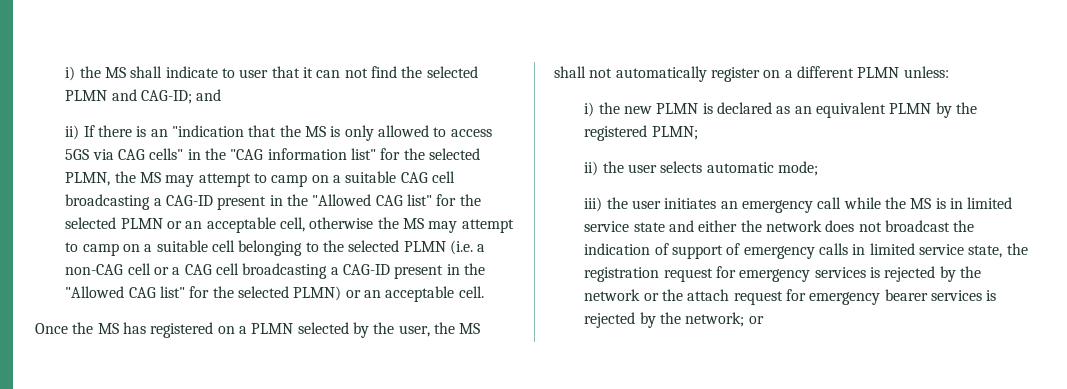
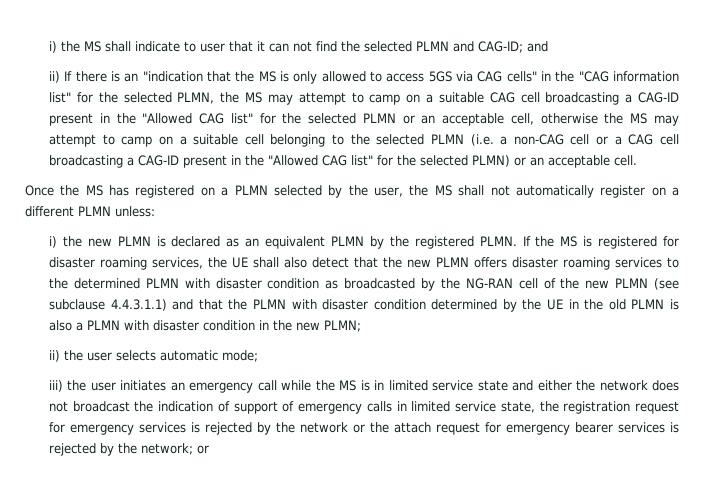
(648, 133) none -> [479,236,679,249] [49,257,680,270] [49,278,680,291] [49,299,680,312] [49,320,321,331] PLMN. If the MS is registered for disaster roaming services, the UE shall also detect that the new PLMN offers disaster roaming services to the determined PLMN with disaster condition as broadcasted by the NG-RAN cell of the new PLMN (see subclause 4.4.3.1.1) and that the PLMN with disaster condition determined by the UE in the old PLMN is also a PLMN with disaster condition in the new

